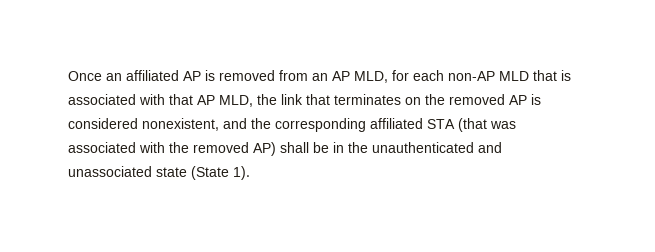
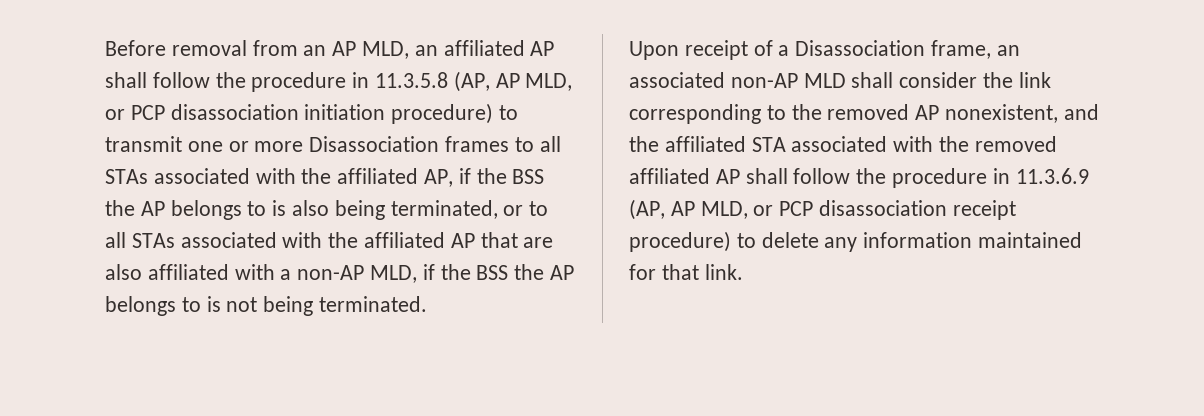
[68,70,571,83] [68,94,421,107] Once an affiliated AP is removed from an AP MLD, for each non-AP MLD that is associated with that AP MLD, the link that terminates on -> [105,40,555,59] [105,71,573,92] [105,103,519,124] [105,136,561,152] [105,168,545,187] [105,200,549,220] [105,232,554,248] [105,264,575,283] [105,296,428,316] [629,40,1020,60] [629,72,1051,88] [629,104,786,124] Before removal from an AP MLD, an affiliated AP shall follow the procedure in 11.3.5.8 (AP, AP MLD, or PCP disassociation initiation procedure) to transmit one or more Disassociation frames to all STAs associated with the affiliated AP, if the BSS the AP belongs to is also being terminated, or to all STAs associated with the affiliated AP that are also affiliated with a non-AP MLD, if the BSS the AP belongs to is not being terminated. // Upon receipt of a Disassociation frame, an associated non-AP MLD shall consider the link corresponding to
[531,94,541,105] [68,118,138,129] is considered -> (940, 112) none
[275,118,366,132] corresponding -> (659, 144) none
[458,118,516,132] (that was -> (786, 144) none
[253,142,502,156] [68,166,250,180] AP) shall be in the unauthenticated and unassociated state (State 1). -> [629,168,1089,188] [629,199,1016,220] [629,231,1083,252] [629,264,743,280] affiliated AP shall follow the procedure in 11.3.6.9 (AP, AP MLD, or PCP disassociation receipt procedure) to delete any information maintained for that link.

